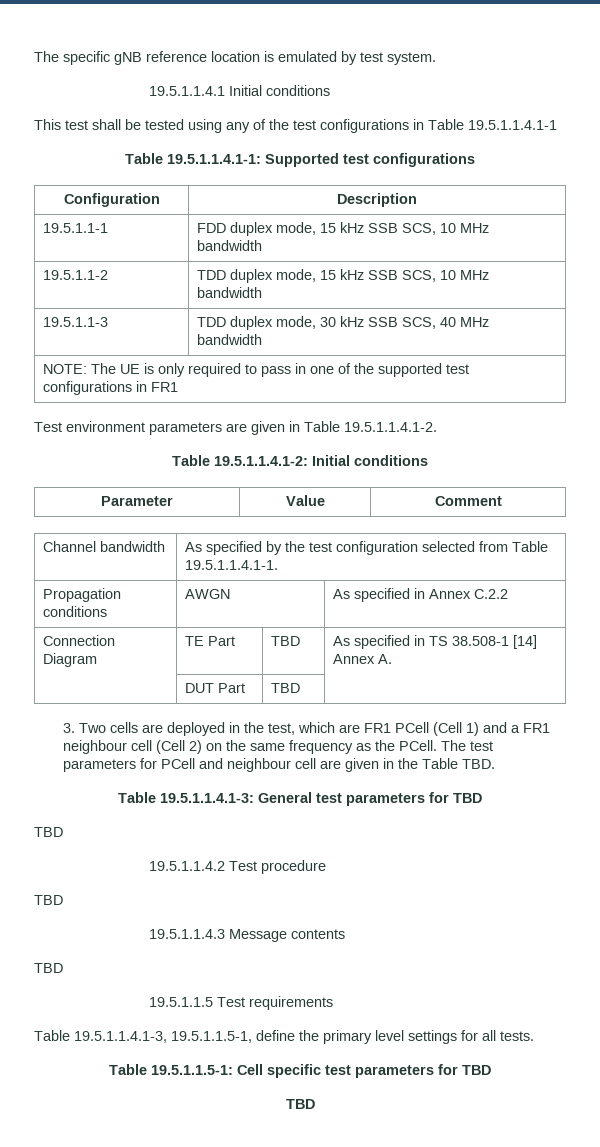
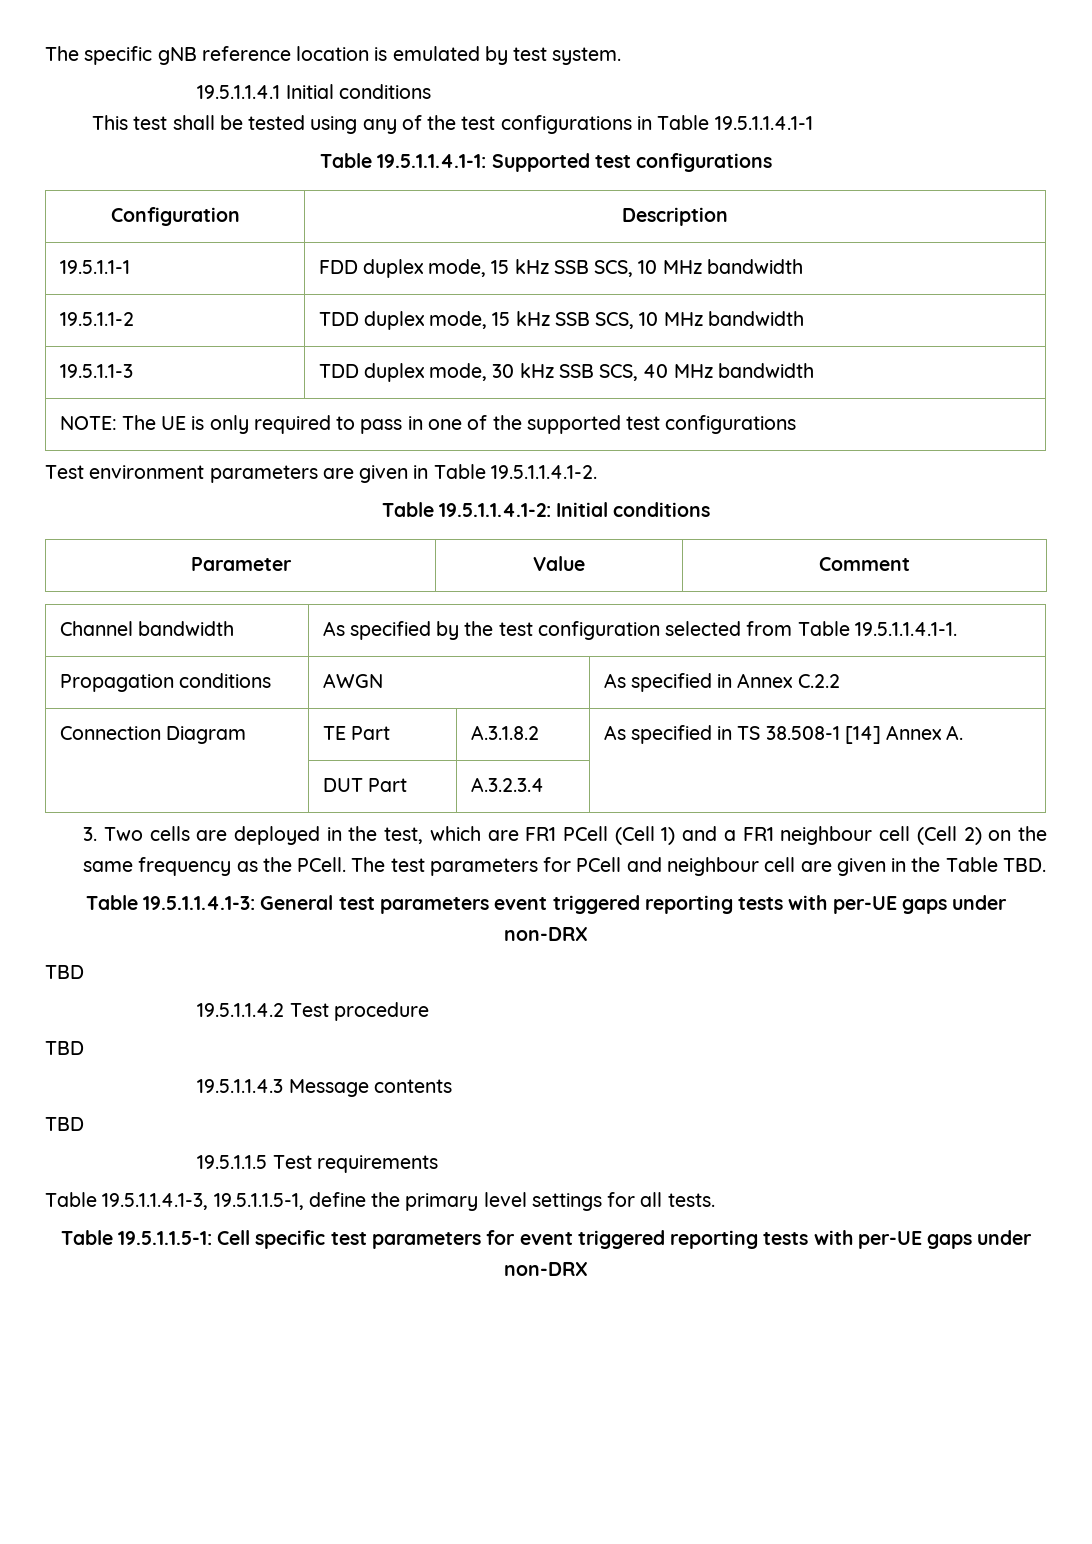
[135,381,178,392] in FR1 -> (797, 424) none
[270,636,300,646] TBD -> [470,725,539,740] A.3.1.8.2
[270,683,300,693] TBD -> [470,777,544,792] A.3.2.3.4
[429,792,482,803] for TBD -> [494,895,1008,914] [504,927,588,941] event triggered reporting tests with per-UE gaps under non-DRX
[462,1065,491,1075] [285,1099,315,1109] TBD // TBD -> [519,1230,1033,1249] [504,1262,588,1276] event triggered reporting tests with per-UE gaps under non-DRX

